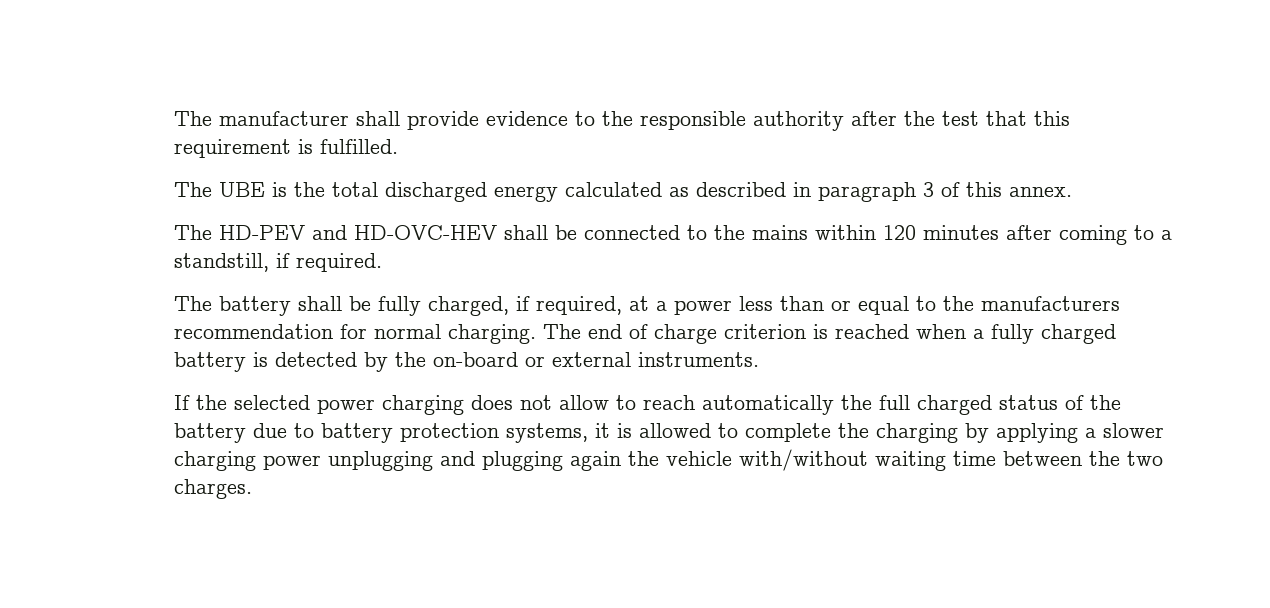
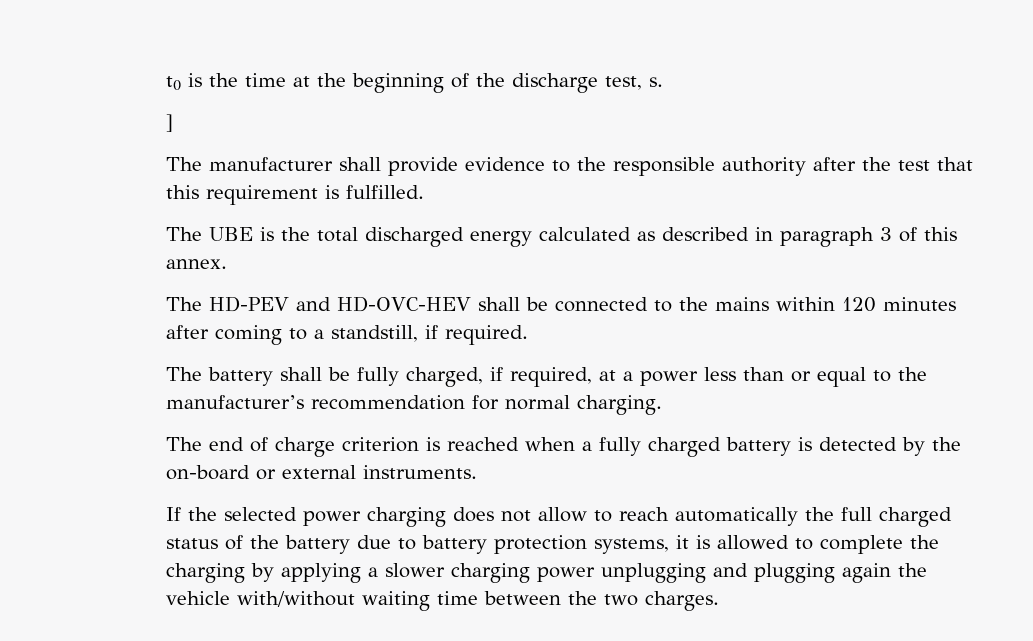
(173, 118) none -> [165,73,663,93] [165,114,173,132] t0 is the time at the beginning of the discharge test, s. // ] //
[980,296,1120,311] manufacturers -> [165,395,304,409] manufacturer’s
(536, 334) none -> (662, 405) //

